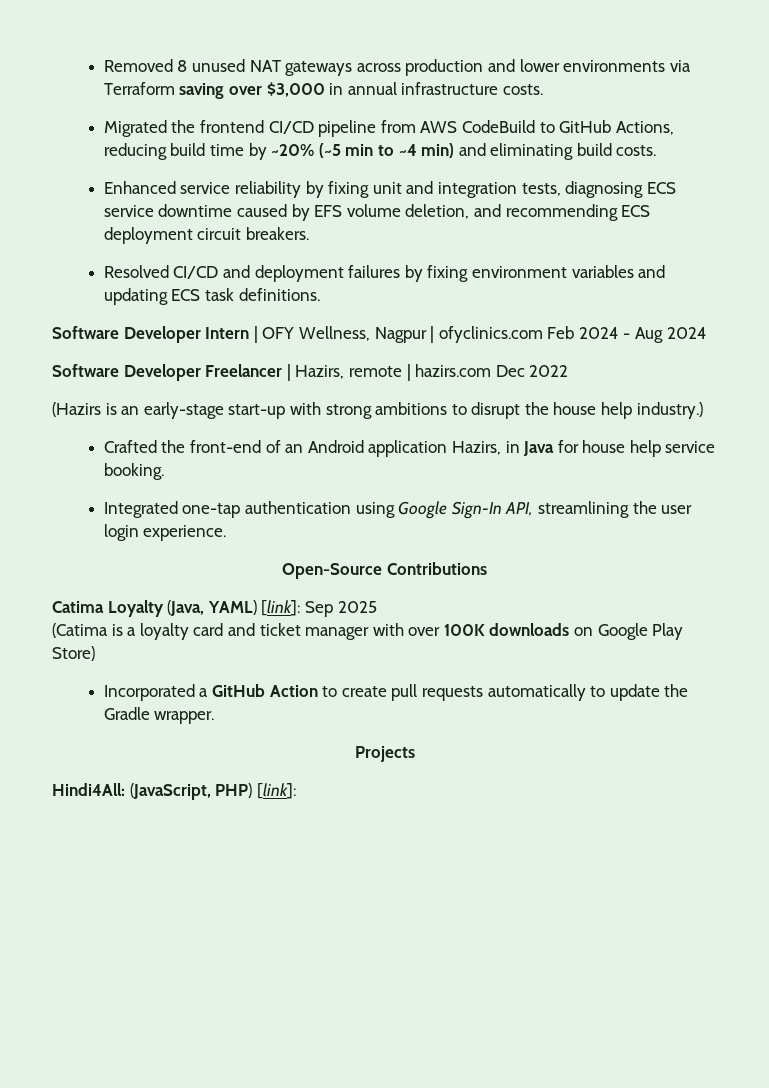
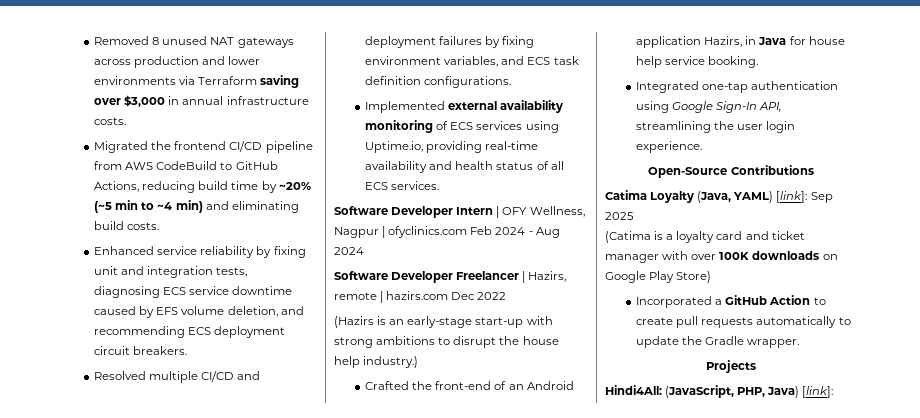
(169, 271) none -> [149,371,199,383] multiple
[571,265,666,278] [103,288,320,305] variables and updating ECS task definitions. -> [444,56,579,67] [365,76,512,88] [365,100,564,113] [365,120,559,133] [365,141,539,153] [365,161,564,173] [365,181,440,190] variables, and ECS task definition configurations. // Implemented external availability monitoring of ECS services using Uptime.io, providing real-time availability and health status of all ECS services.
[215,783,253,798] PHP) -> [737,386,800,398] PHP, Java)

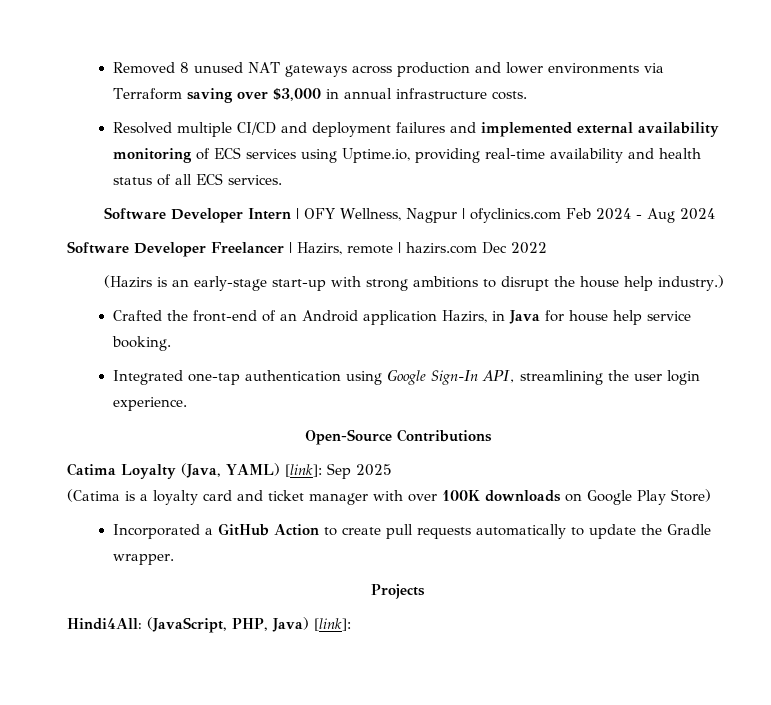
[94,141,313,153] [94,161,278,170] [94,181,311,193] [94,200,299,213] [94,221,160,230] [94,246,306,258] [94,266,248,278] [94,286,293,298] [94,306,304,318] [94,326,286,338] [94,346,188,355] // Migrated the frontend CI/CD pipeline from AWS CodeBuild to GitHub Actions, reducing build time by ~20% (~5 min to ~4 min) and eliminating build costs. // Enhanced service reliability by fixing unit and integration tests, diagnosing ECS service downtime caused by EFS volume deletion, and recommending ECS deployment circuit breakers. -> (527, 95) none
[485,36,535,48] [365,56,579,67] [365,76,512,88] [365,101,446,113] by fixing environment variables, and ECS task definition configurations. // Implemented -> [449,122,572,137] and implemented

